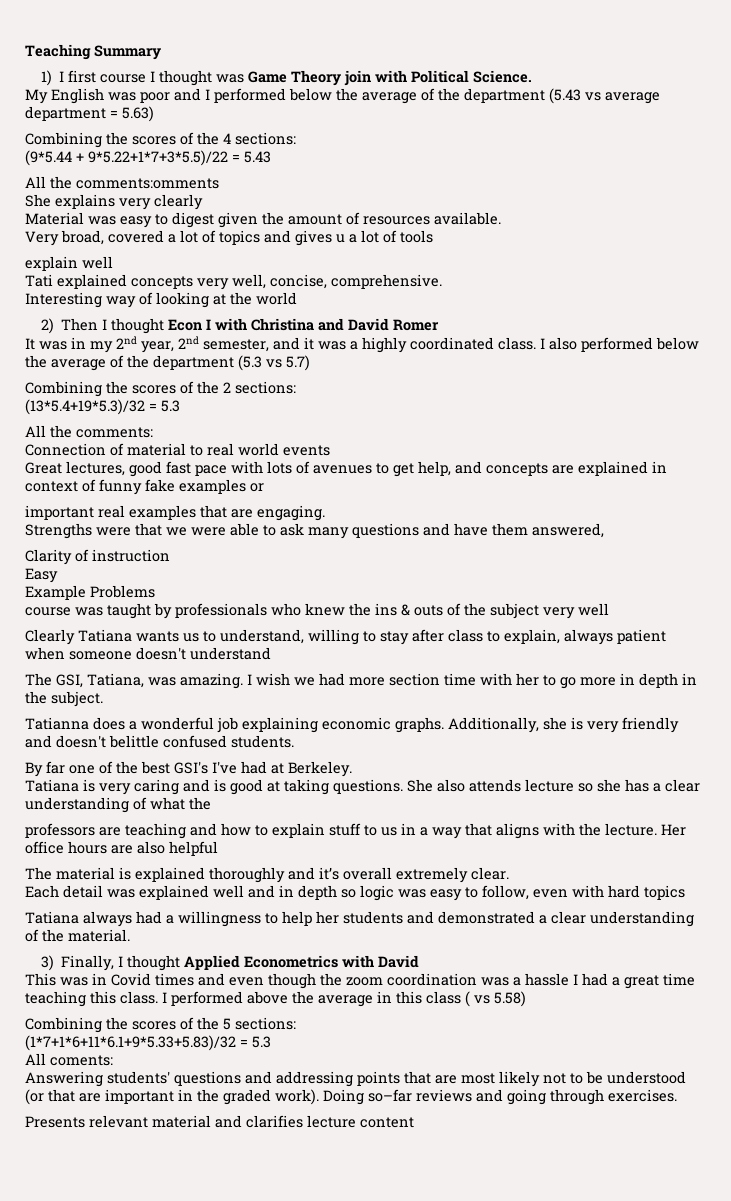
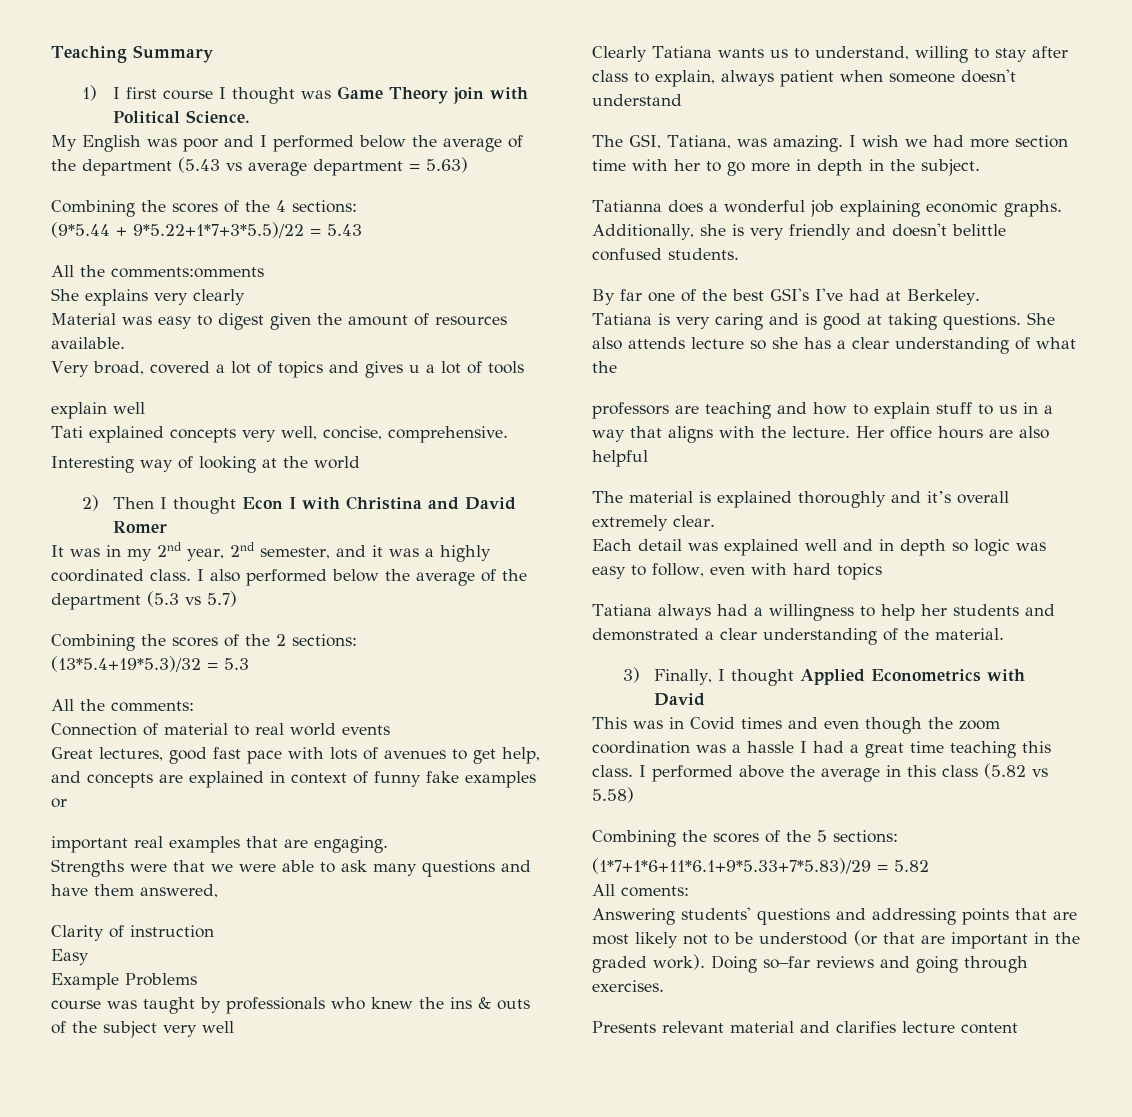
[465,991,470,1007] ( -> [984,763,1026,779] (5.82
[25,1035,271,1051] (1*7+1*6+11*6.1+9*5.33+5.83)/32 = 5.3 -> [592,858,929,874] (1*7+1*6+11*6.1+9*5.33+7*5.83)/29 = 5.82

